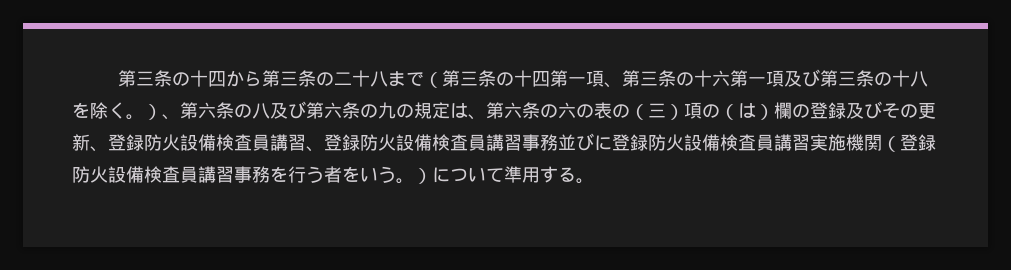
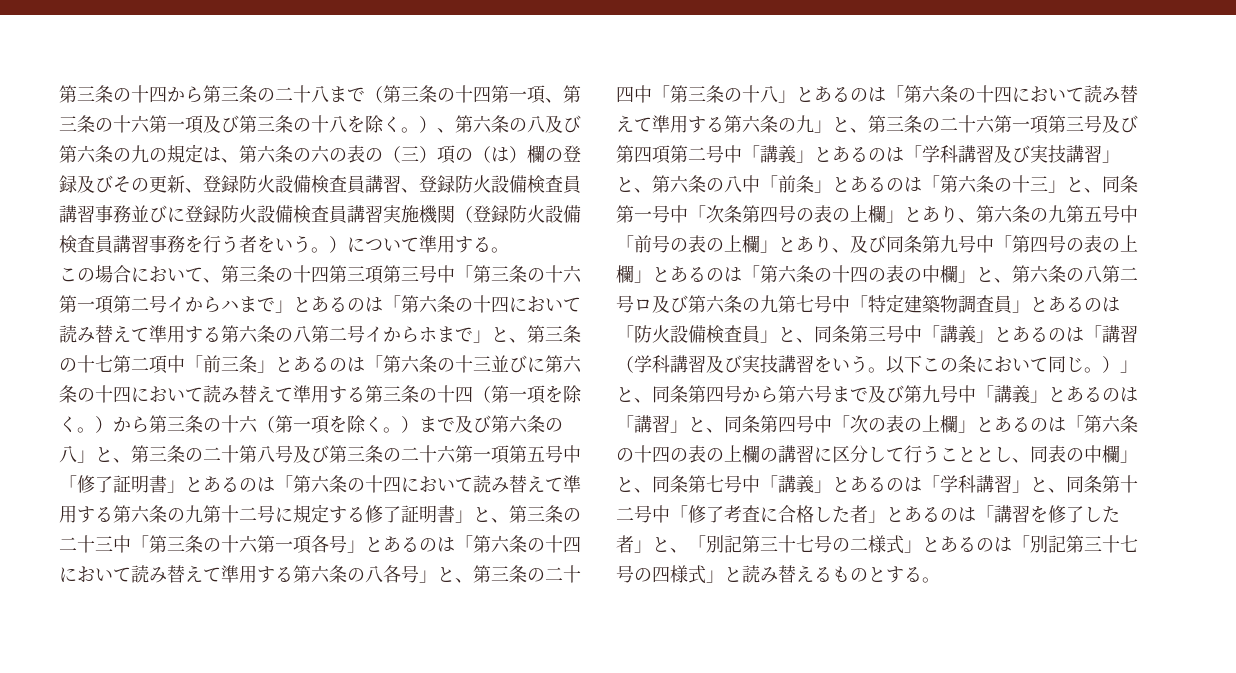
(594, 181) none -> [59,265,582,284] [59,295,581,314] [59,325,581,343] [59,355,582,374] [59,385,582,404] [59,415,563,434] [59,445,581,464] [59,475,581,493] [59,504,581,523] [59,535,581,554] [59,565,581,583] [616,85,1138,103] [616,115,1138,134] [616,145,1120,164] [616,175,1138,193] [616,205,1138,223] [616,235,1138,253] [616,265,1138,283] [616,294,1120,313] [616,325,1138,343] [616,355,1138,374] [616,385,1138,403] [616,415,1138,433] [616,445,1138,463] [616,475,1138,493] [616,505,1120,523] [616,535,1138,554] [616,565,940,584] // この場合において、第三条の十四第三項第三号中「第三条の十六第一項第二号イからハまで」とあるのは「第六条の十四において読み替えて準用する第六条の八第二号イからホまで」と、第三条の十七第二項中「前三条」とあるのは「第六条の十三並びに第六条の十四において読み替えて準用する第三条の十四（第一項を除く。）から第三条の十六（第一項を除く。）まで及び第六条の八」と、第三条の二十第八号及び第三条の二十六第一項第五号中「修了証明書」とあるのは「第六条の十四において読み替えて準用する第六条の九第十二号に規定する修了証明書」と、第三条の二十三中「第三条の十六第一項各号」とあるのは「第六条の十四において読み替えて準用する第六条の八各号」と、第三条の二十四中「第三条の十八」とあるのは「第六条の十四において読み替えて準用する第六条の九」と、第三条の二十六第一項第三号及び第四項第二号中「講義」とあるのは「学科講習及び実技講習」と、第六条の八中「前条」とあるのは「第六条の十三」と、同条第一号中「次条第四号の表の上欄」とあり、第六条の九第五号中「前号の表の上欄」とあり、及び同条第九号中「第四号の表の上欄」とあるのは「第六条の十四の表の中欄」と、第六条の八第二号ロ及び第六条の九第七号中「特定建築物調査員」とあるのは「防火設備検査員」と、同条第三号中「講義」とあるのは「講習（学科講習及び実技講習をいう。以下この条において同じ。）」と、同条第四号から第六号まで及び第九号中「講義」とあるのは「講習」と、同条第四号中「次の表の上欄」とあるのは「第六条の十四の表の上欄の講習に区分して行うこととし、同表の中欄」と、同条第七号中「講義」とあるのは「学科講習」と、同条第十二号中「修了考査に合格した者」とあるのは「講習を修了した者」と、「別記第三十七号の二様式」とあるのは「別記第三十七号の四様式」と読み替えるものとする。

